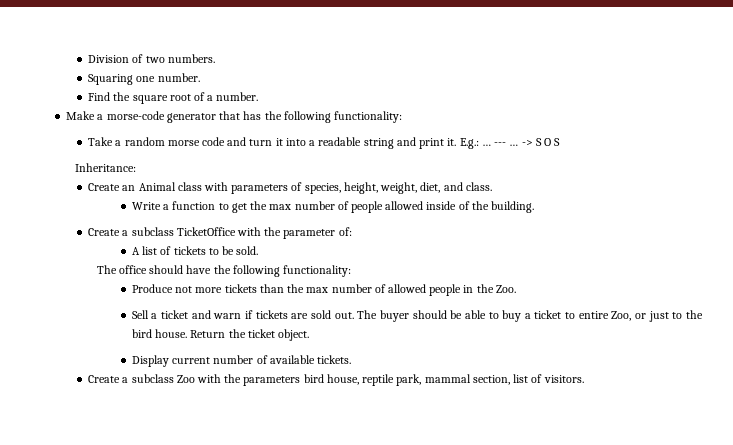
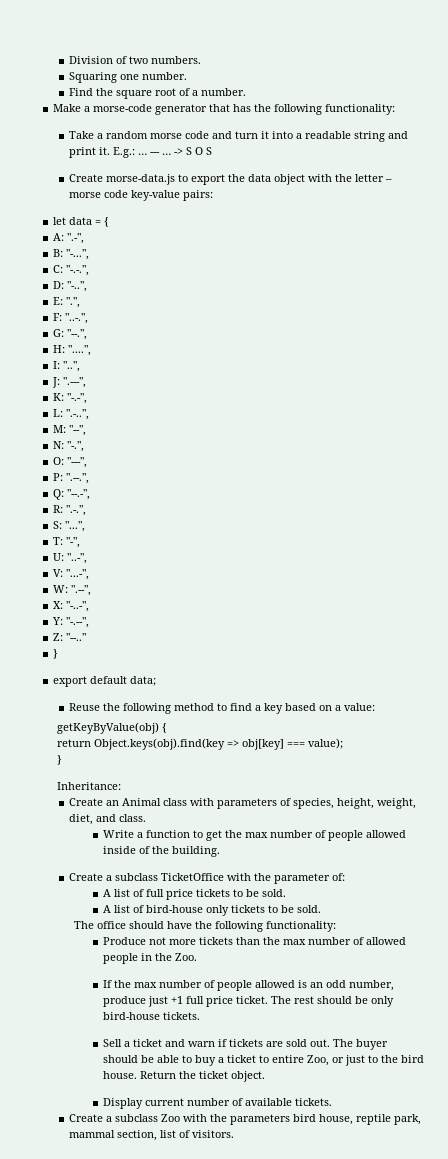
(561, 142) none -> [69,174,393,185] [69,190,214,201] [52,217,109,227] [52,233,84,244] [52,249,89,260] [52,265,89,276] [52,281,87,292] [52,297,80,308] [52,313,88,324] [52,329,87,340] [52,345,91,356] [52,361,80,372] [51,377,86,388] [52,393,87,404] [52,409,89,420] [52,425,86,436] [52,441,84,452] [52,457,87,468] [52,473,89,484] [52,489,90,500] [52,505,86,516] [52,521,85,532] [52,537,80,548] [52,553,87,564] [52,569,89,580] [52,585,91,596] [52,601,89,612] [51,617,89,628] [52,633,86,641] [52,649,58,659] [52,676,156,687] [69,703,376,714] [57,722,168,734] [57,738,344,750] [57,755,63,765] // Create morse-data.js to export the data object with the letter – morse code key-value pairs: // let data = { // A: ".-", // B: "-...", // C: "-.-.", // D: "-..", // E: ".", // F: "..-.", // G: "--.", // H: "....", // I: "..", // J: ".---", // K: "-.-", // L: ".-..", // M: "--", // N: "-.", // O: "---", // P: ".--.", // Q: "--.-", // R: ".-.", // S: "...", // T: "-", // U: "..-", // V: "...-", // W: ".--", // X: "-..-", // Y: "-.--", // Z: "--.." // } // export default data; // Reuse the following method to find a key based on a value: // getKeyByValue(obj) { // return Object.keys(obj).find(key => obj[key] === value); // }
(172, 250) none -> [145,889,286,900] [102,905,229,916] full price tickets to be sold. // A list of bird-house only
(516, 289) none -> [102,980,394,991] [102,996,394,1007] [102,1012,200,1020] // If the max number of people allowed is an odd number, produce just +1 full price ticket. The rest should be only bird-house tickets.

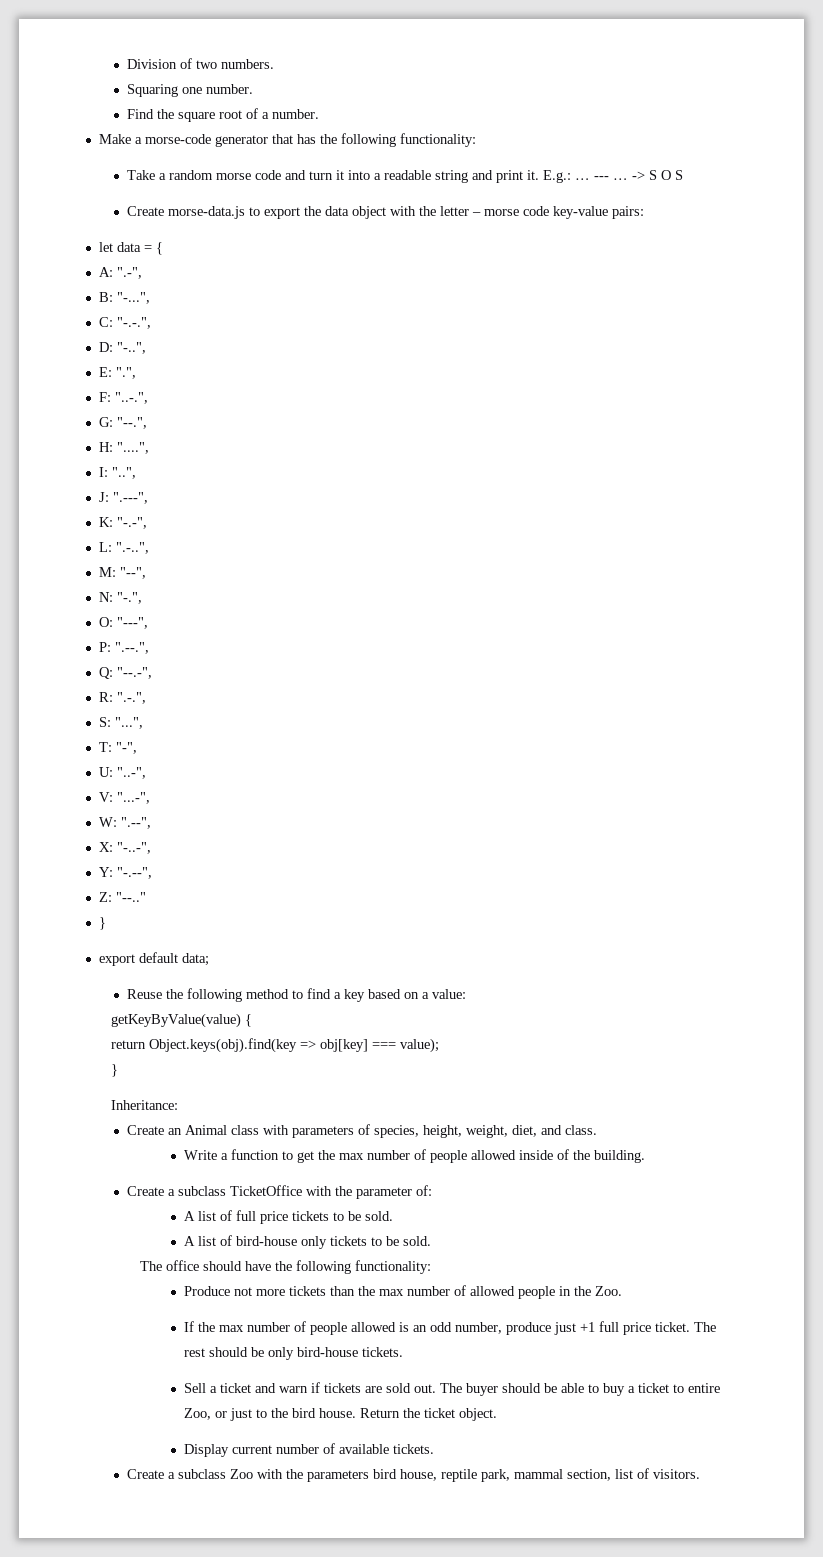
[57,722,160,734] getKeyByValue(obj) -> [111,1013,242,1028] getKeyByValue(value)

